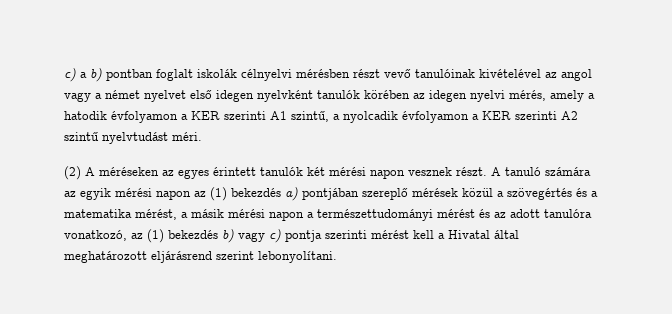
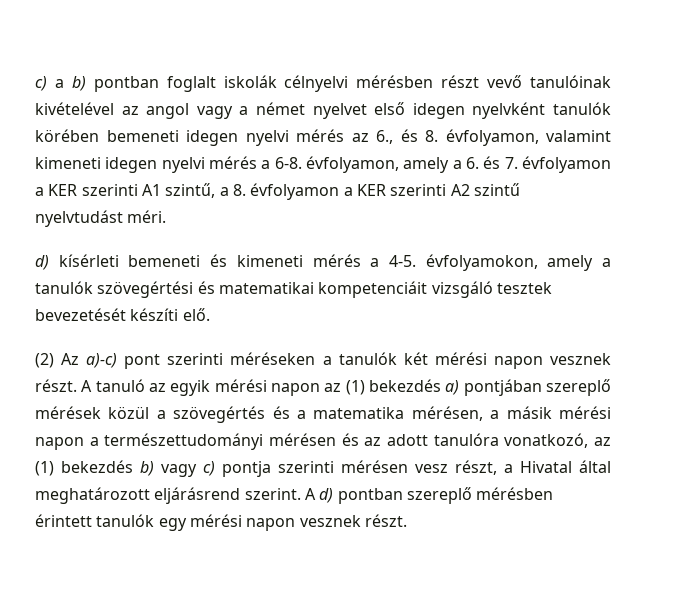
[413,90,595,102] [64,111,107,120] az idegen nyelvi mérés, amely a hatodik -> [106,129,611,146] [35,156,518,173] bemeneti idegen nyelvi mérés az 6., és 8. évfolyamon, valamint kimeneti idegen nyelvi mérés a 6-8. évfolyamon, amely a 6. és 7.
[343,111,398,123] nyolcadik -> [232,184,246,196] 8.
[64,166,256,180] (2) A méréseken az egyes érintett -> [35,254,612,271] [35,281,552,298] [35,308,210,321] [35,352,332,369] d) kísérleti bemeneti és kimeneti mérés a 4-5. évfolyamokon, amely a tanulók szövegértési és matematikai kompetenciáit vizsgáló tesztek bevezetését készíti elő. // (2) Az a)-c) pont szerinti méréseken a
[545,167,591,176] számára -> (145, 385) none
[135,209,177,220] mérést, -> [411,406,483,421] mérésen,
[437,209,475,218] mérést -> [269,433,336,446] mérésen
[371,230,434,239] mérést kell -> [341,460,497,475] mérésen vesz részt,
[216,251,337,263] szerint lebonyolítani. -> [244,487,554,504] [35,514,407,531] szerint. A d) pontban szereplő mérésben érintett tanulók egy mérési napon vesznek részt.

